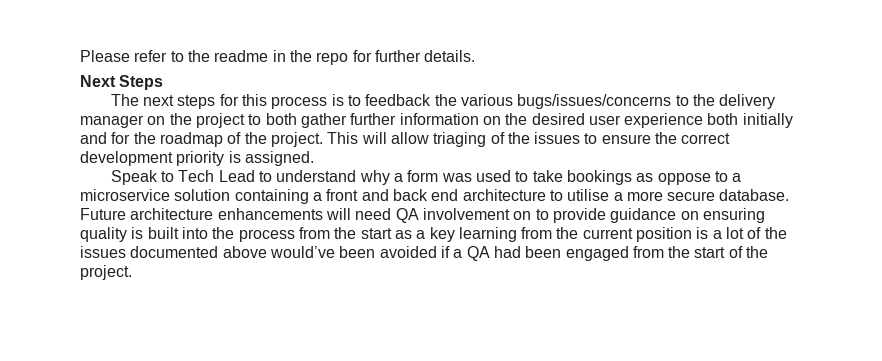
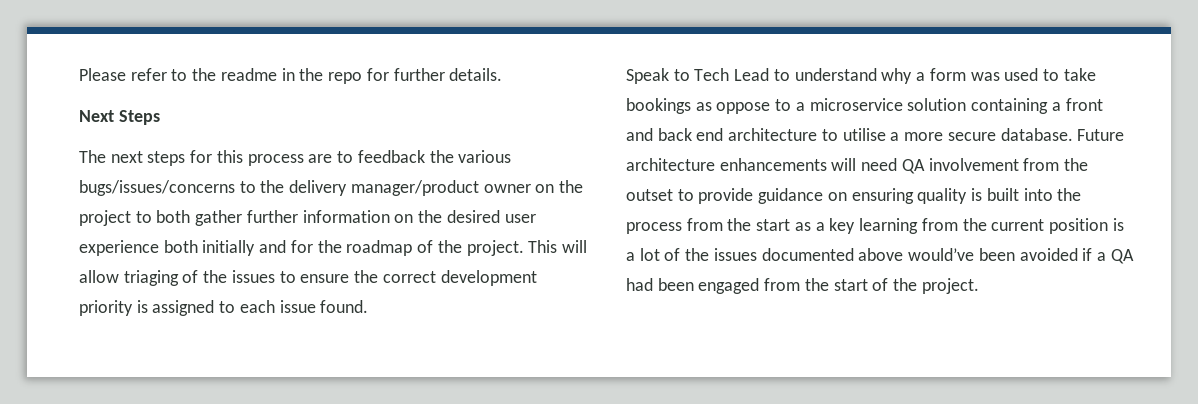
[331,94,344,106] is -> [308,154,333,163] are
[80,115,144,128] manager -> [350,180,531,196] manager/product owner
[244,151,314,166] assigned. -> [152,300,369,316] assigned to each issue found.
[513,211,532,220] on -> [1023,158,1089,171] [626,189,673,201] from the outset

